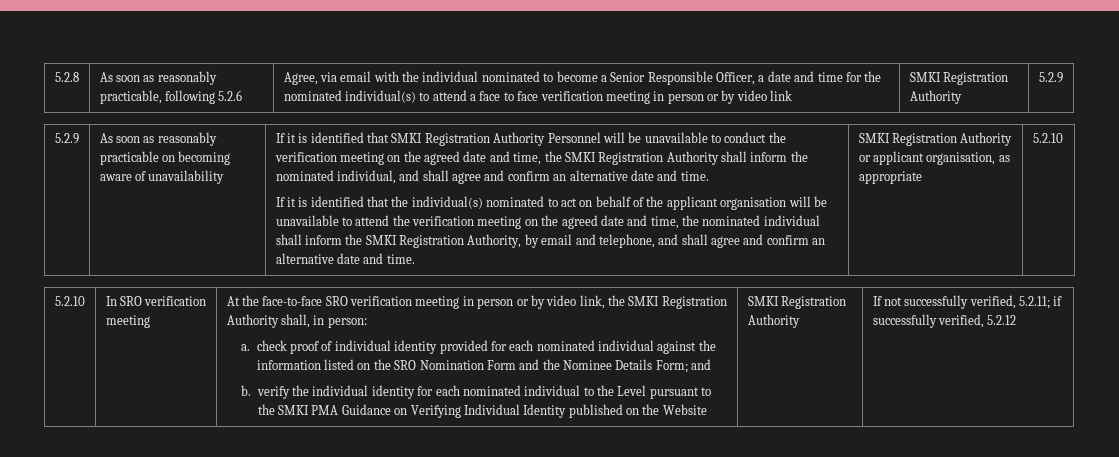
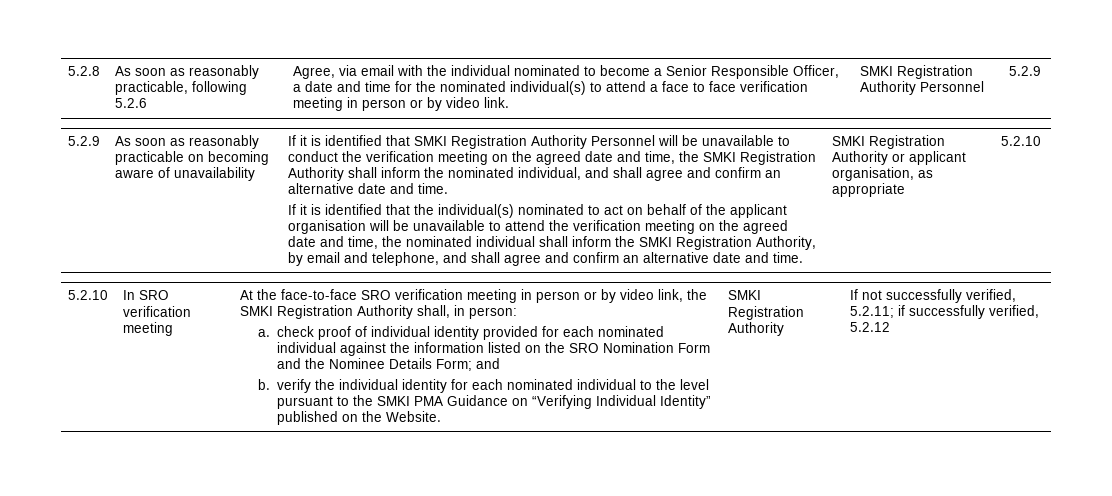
[770,90,793,101] [909,72,1008,85] [909,90,962,104] link | SMKI Registration Authority -> [484,97,510,108] [860,65,974,79] [860,81,985,95] link. | SMKI Registration Authority Personnel
[617,385,647,396] Level -> [680,379,710,390] level
[410,404,567,418] Verifying Individual Identity -> [532,395,712,409] “Verifying Individual Identity”
[662,404,707,415] Website -> [386,411,442,422] Website.

